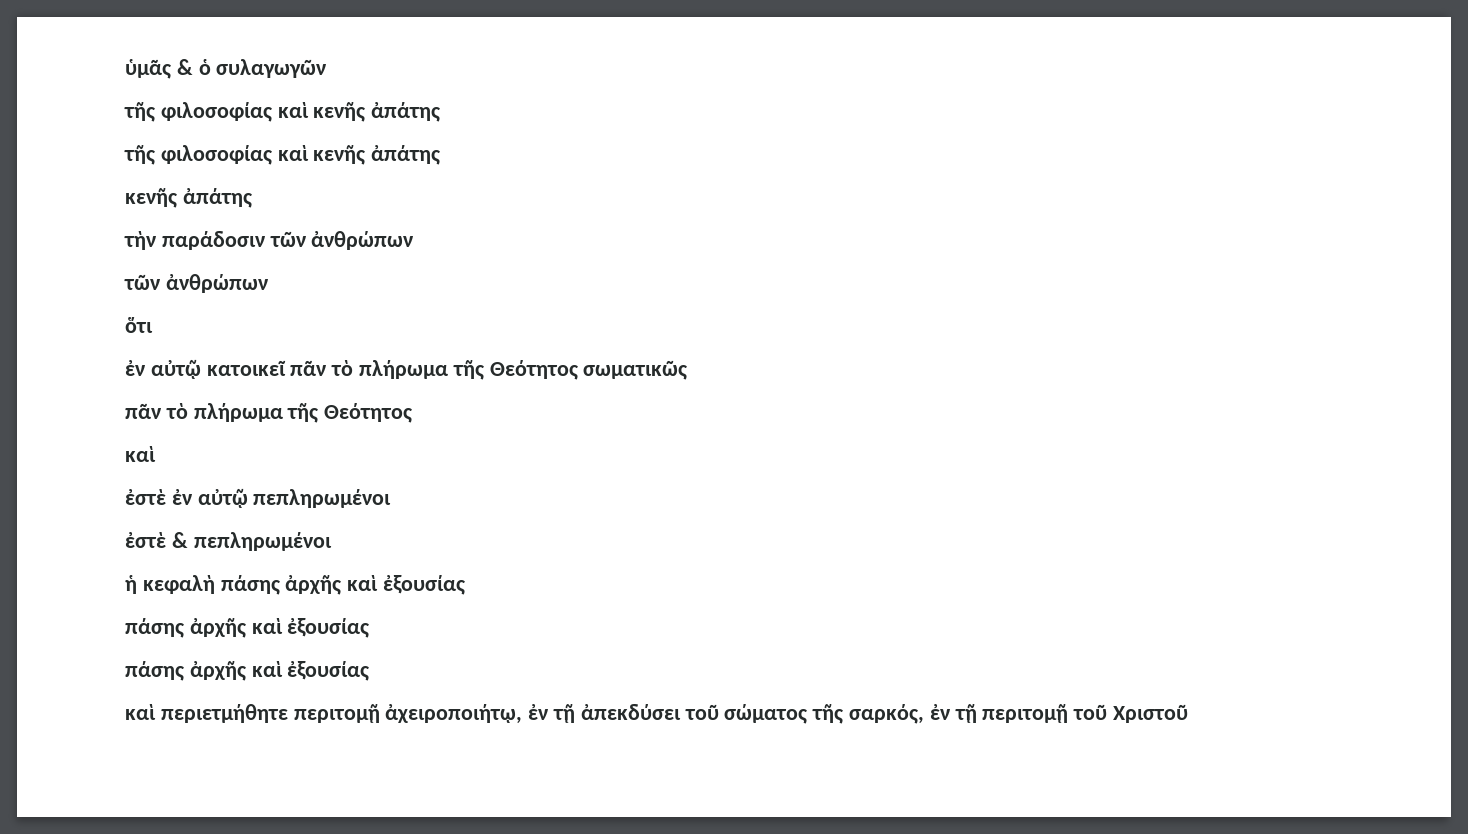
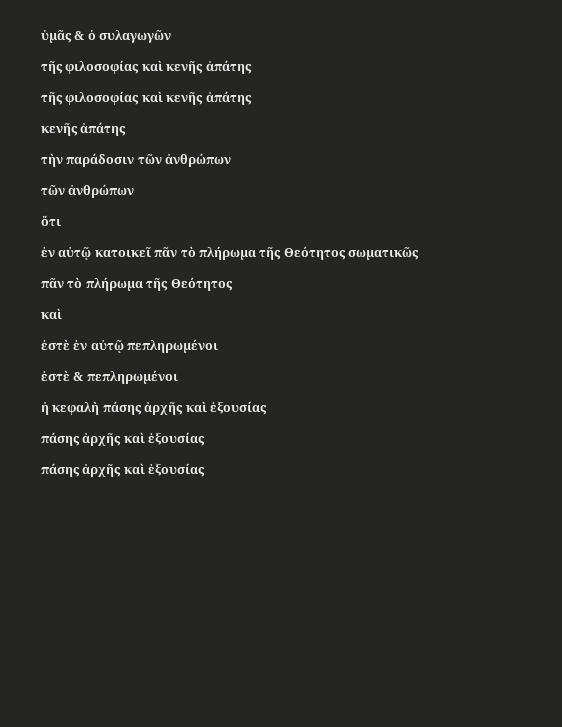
[125,704,1189,724] // καὶ περιετμήθητε περιτομῇ ἀχειροποιήτῳ, ἐν τῇ ἀπεκδύσει τοῦ σώματος τῆς σαρκός, ἐν τῇ περιτομῇ τοῦ Χριστοῦ -> (206, 470) none

